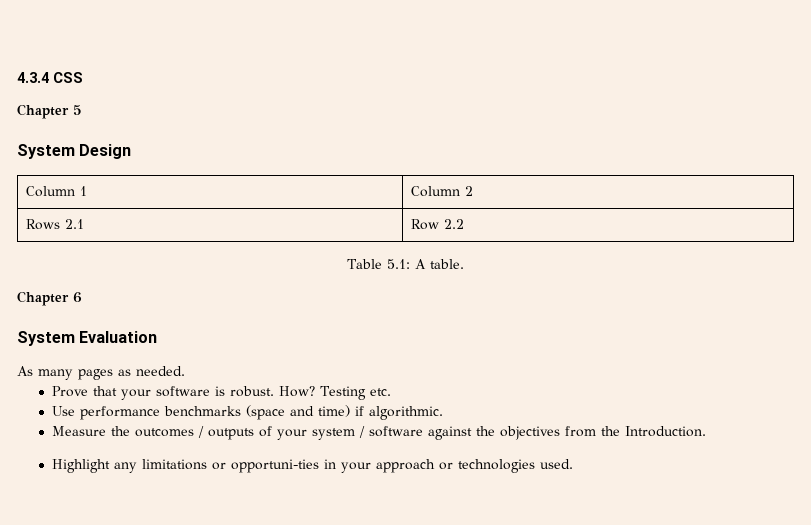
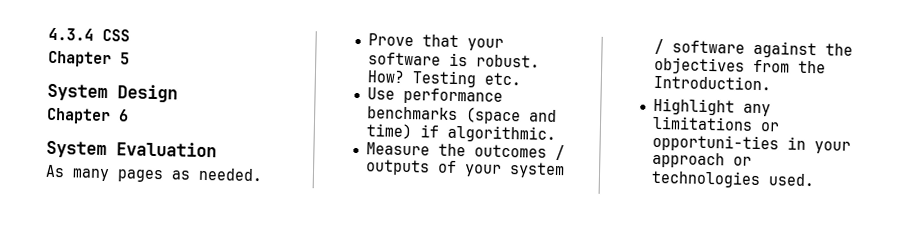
[25,186,87,197] [410,186,473,197] [25,219,84,230] [410,219,464,230] [347,259,464,269] // Column 1 | Column 2 // Rows 2.1 | Row 2.2 // Table 5.1: A table. -> (178, 93) none

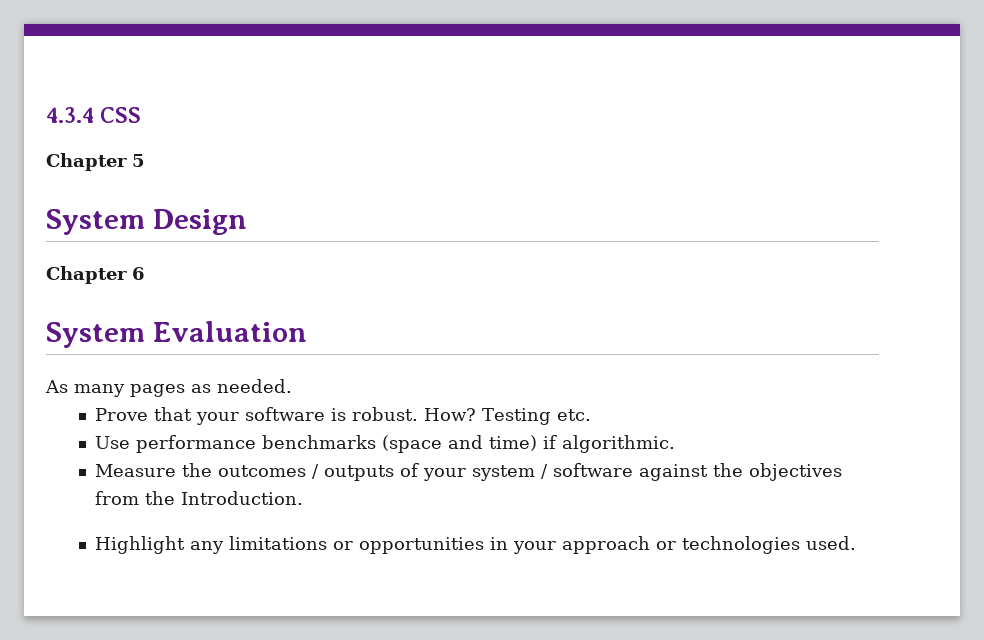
[651,133,779,153] opportuni-ties -> [359,537,485,554] opportunities

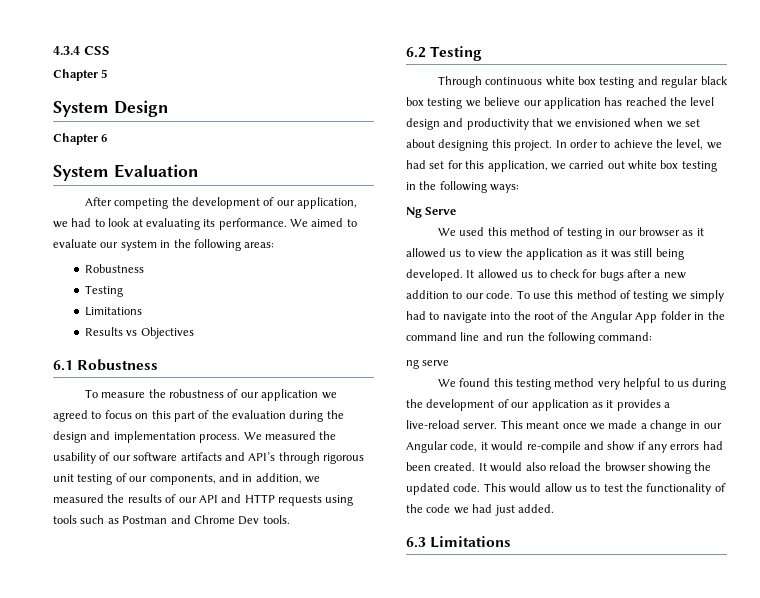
[45,379,292,397] [95,407,592,425] [95,435,676,453] [95,463,843,481] [95,491,304,505] [95,536,857,554] As many pages as needed. // Prove that your software is robust. How? Testing etc. // Use performance benchmarks (space and time) if algorithmic. // Measure the outcomes / outputs of your system / software against the objectives from the Introduction. // Highlight any limitations or opportunities in your approach or technologies used. -> [84,197,358,209] [53,218,357,230] [53,239,275,251] [84,264,144,273] [84,285,123,297] [84,307,142,316] [84,327,194,339] [53,359,159,371] [84,389,337,401] [53,410,344,422] [53,431,337,443] [53,452,364,464] [53,473,320,485] [53,494,354,506] [53,515,290,525] [406,46,483,61] [437,76,728,88] [406,97,715,109] [406,118,700,130] [406,139,722,151] [406,160,717,172] [406,181,520,193] [406,207,457,218] [437,227,704,239] [406,248,684,260] [406,269,686,281] [406,290,725,302] [406,311,725,323] [406,332,653,344] [406,359,450,369] [437,378,727,390] [406,399,670,411] [406,420,722,432] [406,441,723,453] [406,462,712,474] [406,483,726,495] [406,504,554,516] [406,536,512,548] After competing the development of our application, we had to look at evaluating its performance. We aimed to evaluate our system in the following areas: // Robustness // Testing // Limitations // Results vs Objectives // 6.1 Robustness // To measure the robustness of our application we agreed to focus on this part of the evaluation during the design and implementation process. We measured the usability of our software artifacts and API’s through rigorous unit testing of our components, and in addition, we measured the results of our API and HTTP requests using tools such as Postman and Chrome Dev tools. // 6.2 Testing // Through continuous white box testing and regular black box testing we believe our application has reached the level design and productivity that we envisioned when we set about designing this project. In order to achieve the level, we had set for this application, we carried out white box testing in the following ways: // Ng Serve // We used this method of testing in our browser as it allowed us to view the application as it was still being developed. It allowed us to check for bugs after a new addition to our code. To use this method of testing we simply had to navigate into the root of the Angular App folder in the command line and run the following command: // ng serve // We found this testing method very helpful to us during the development of our application as it provides a live-reload server. This meant once we made a change in our Angular code, it would re-compile and show if any errors had been created. It would also reload the browser showing the updated code. This would allow us to test the functionality of the code we had just added. // 6.3 Limitations

